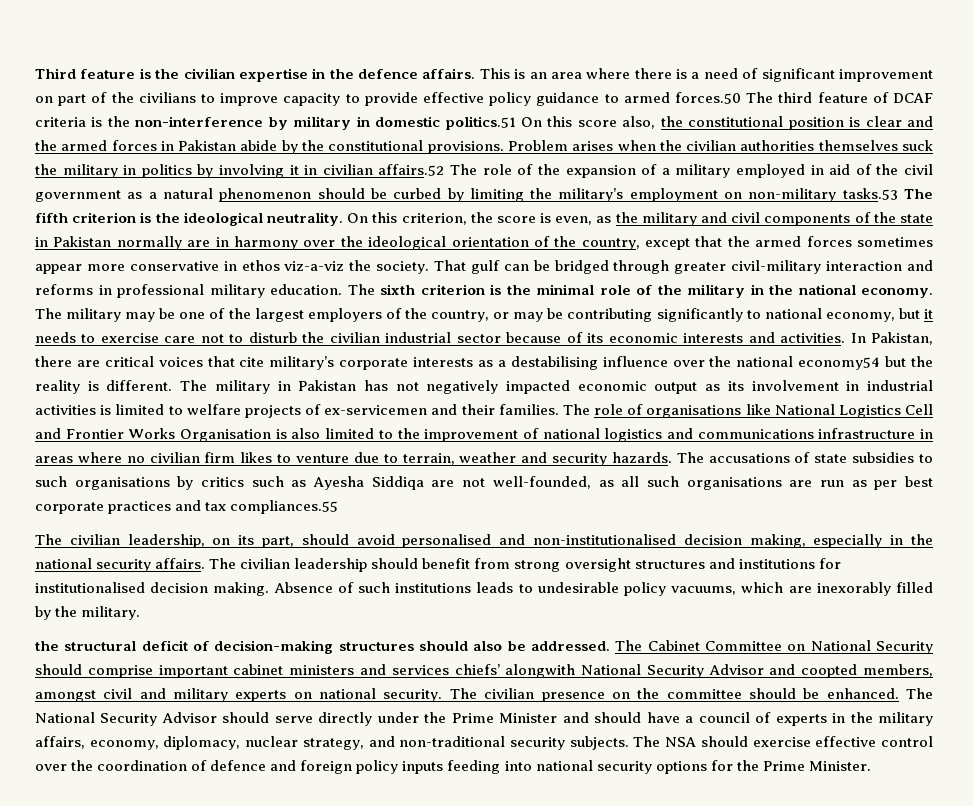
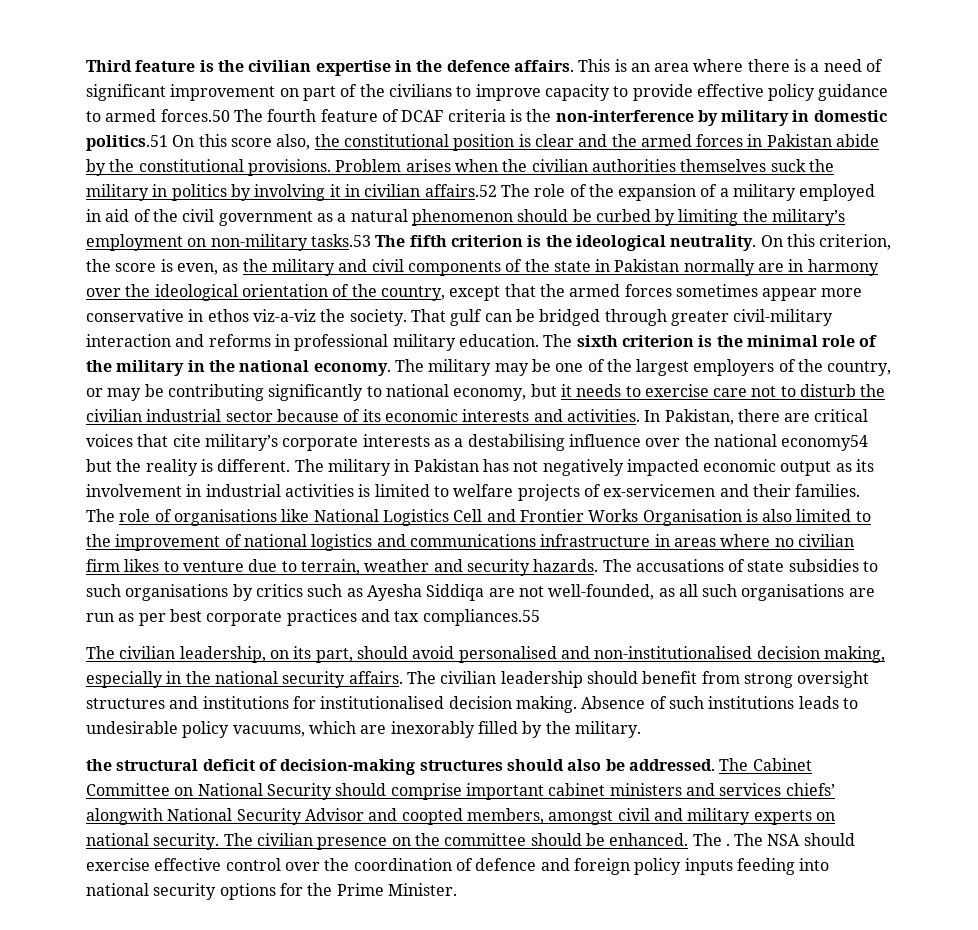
[778,92,813,103] third -> [267,109,317,122] fourth
[35,712,934,726] [35,736,629,750] National Security Advisor should serve directly under the Prime Minister and should have a council of experts in the military affairs, economy, diplomacy, nuclear strategy, and non-traditional security subjects. -> [725,843,730,846] .

